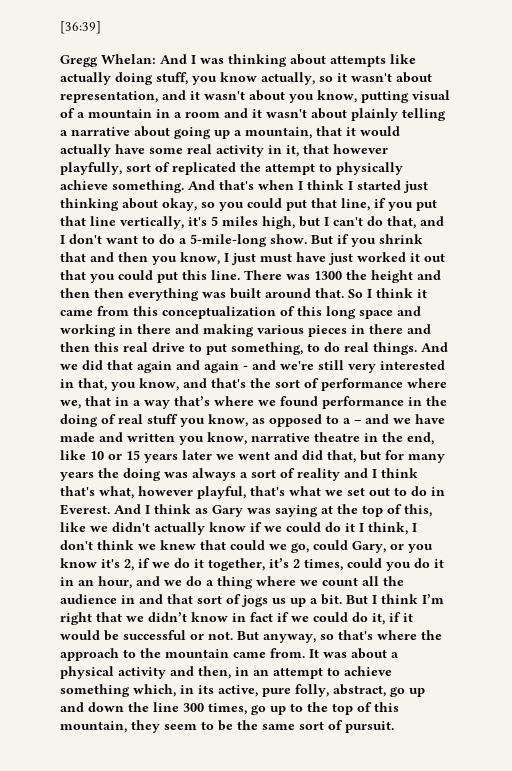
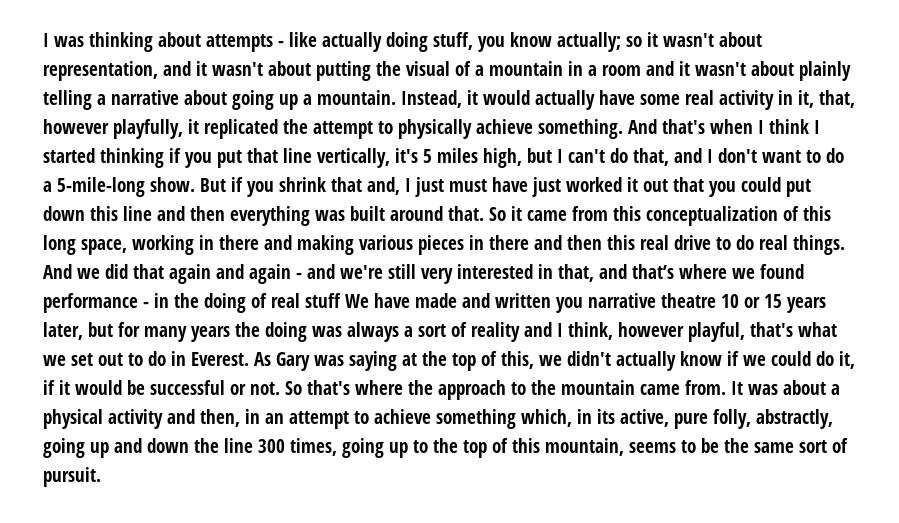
[60,21,101,34] [60,54,187,67] [36:39] // Gregg Whelan: And -> (43, 40) none
(386, 61) none -> [277,41,284,47] -
[261,72,315,85] actually, -> [556,32,621,52] actually;
[289,90,409,103] you know, putting -> [315,61,401,81] putting the
[245,126,342,139] mountain, that -> [316,90,462,108] mountain. Instead,
[303,144,329,154] that -> [818,90,855,108] that,
[126,162,170,172] sort of -> [187,119,199,134] it
[403,181,428,193] [60,198,370,211] just thinking about okay, so you could put that line, -> [99,148,164,168] thinking
[90,252,220,265] and then you know, -> [366,177,400,195] and,
[182,270,441,283] [60,288,124,298] this line. There was 1300 the height and then then -> [43,206,225,221] down this line and then
[367,288,413,298] I think -> (506, 214) none
[359,306,421,319] space and -> [80,239,127,255] space,
[206,342,320,355] put something, to -> (731, 243) none
[111,378,447,391] [60,396,170,409] you know, and that's the sort of performance where we, that in a way -> [598,264,627,279] and
(404, 402) none -> [142,302,149,308] -
[180,414,411,427] you know, as opposed to a – and we -> [344,294,369,308] We
[207,432,247,445] know, -> (583, 305) none
[364,432,434,445] [60,450,356,463] in the end, like 10 or 15 years later we went and did that, -> [720,294,826,313] [43,322,83,340] 10 or 15 years later,
[381,468,418,478] [60,486,134,499] think that's what, -> [567,322,613,340] think,
[114,504,208,514] And I think as -> [253,352,271,366] As
[60,522,86,532] like -> (534, 360) none
[345,522,417,535] [60,540,433,553] [60,558,444,571] [60,576,404,589] [60,594,444,607] [60,612,368,625] it I think, I don't think we knew that could we go, could Gary, or you know it's 2, if we do it together, it’s 2 times, could you do it in an hour, and we do a thing where we count all the audience in and that sort of jogs us up a bit. But I think I’m right that we didn’t know in fact if we could do -> (834, 358) none
[237,631,334,643] But anyway, so -> [284,381,302,395] So
[333,684,405,697] abstract, go -> [755,409,833,429] [43,438,85,458] abstractly, going
[251,705,266,715] go -> [341,438,384,458] going
[131,720,197,733] they seem -> [628,442,676,453] seems

